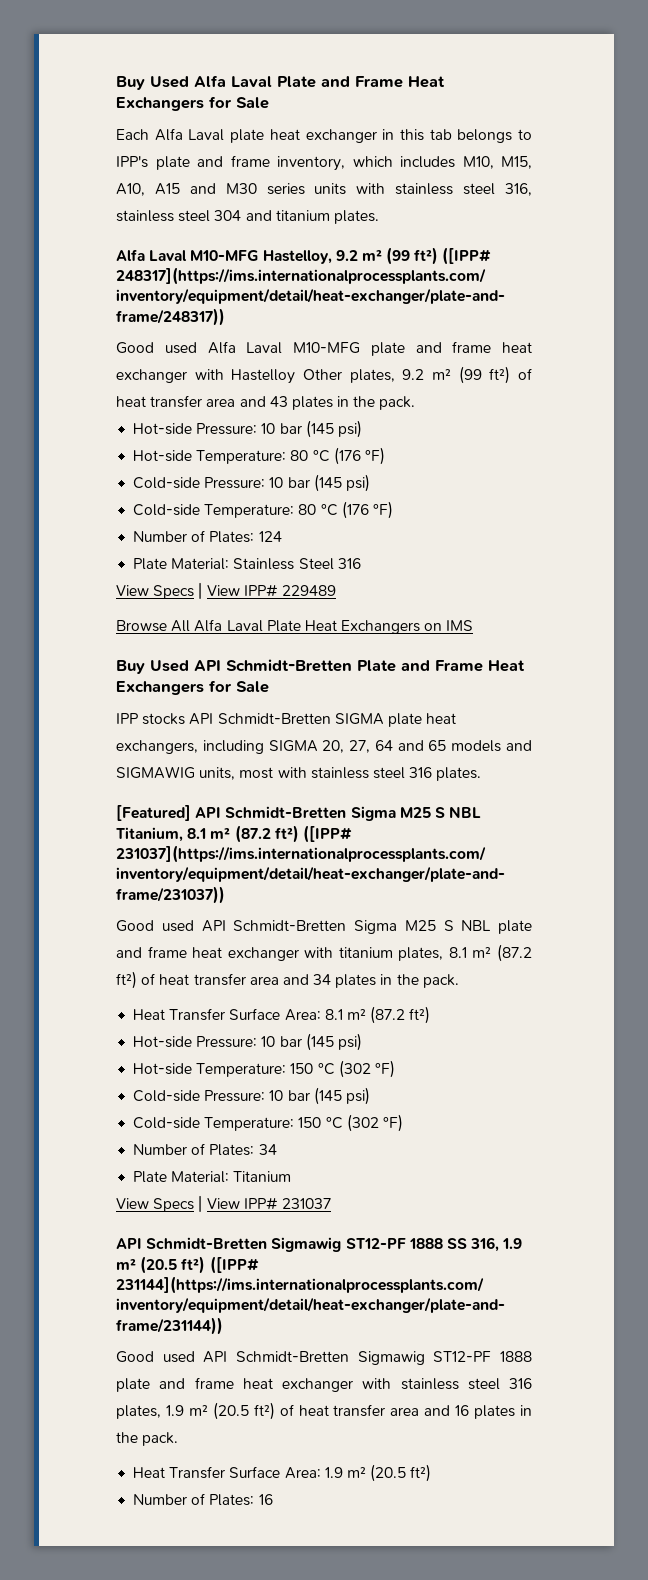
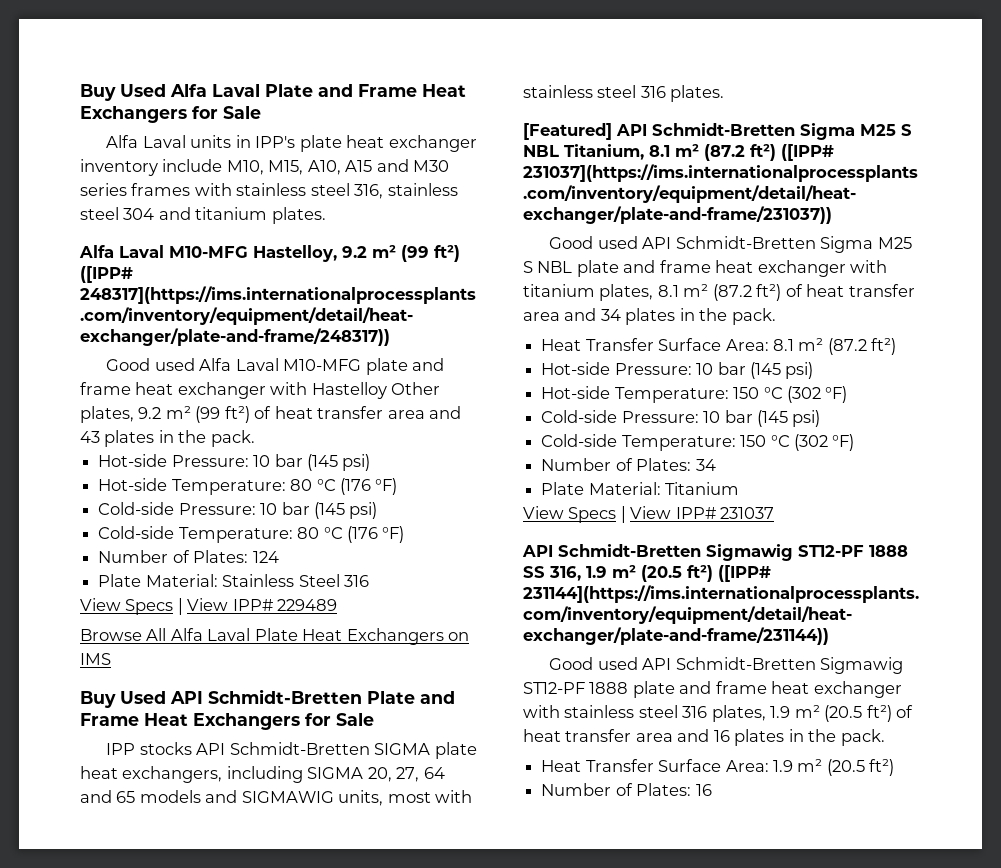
[116,128,532,143] [116,155,455,171] Each Alfa Laval plate heat exchanger in this tab belongs to IPP's plate and frame inventory, which includes -> [106,135,477,152] [80,159,223,176] Alfa Laval units in IPP's plate heat exchanger inventory include
[314,183,347,195] units -> [131,183,191,196] frames

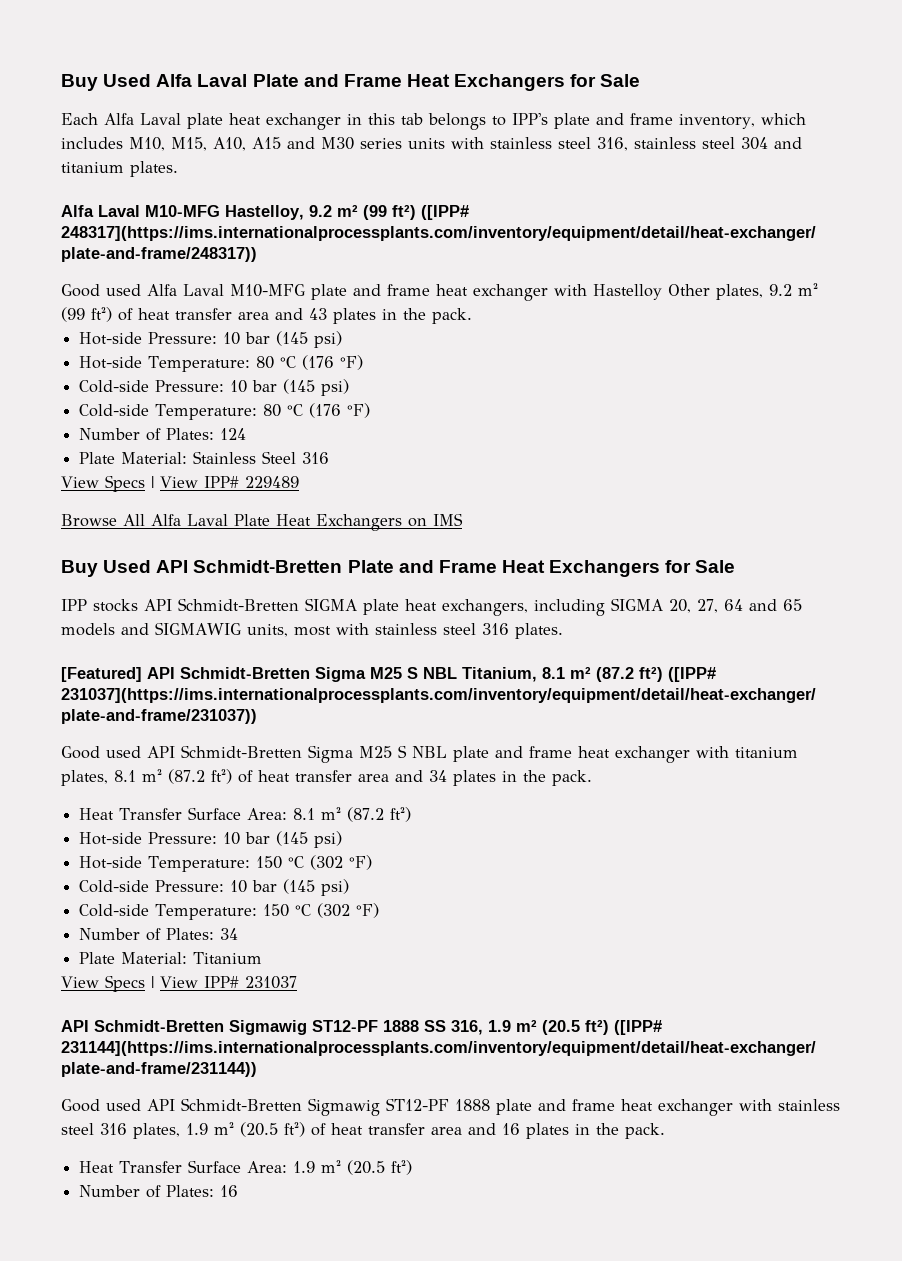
[106,135,477,152] [80,159,223,176] Alfa Laval units in IPP's plate heat exchanger inventory include -> [61,113,806,130] [61,137,123,149] Each Alfa Laval plate heat exchanger in this tab belongs to IPP's plate and frame inventory, which includes
[131,183,191,196] frames -> [408,138,445,149] units

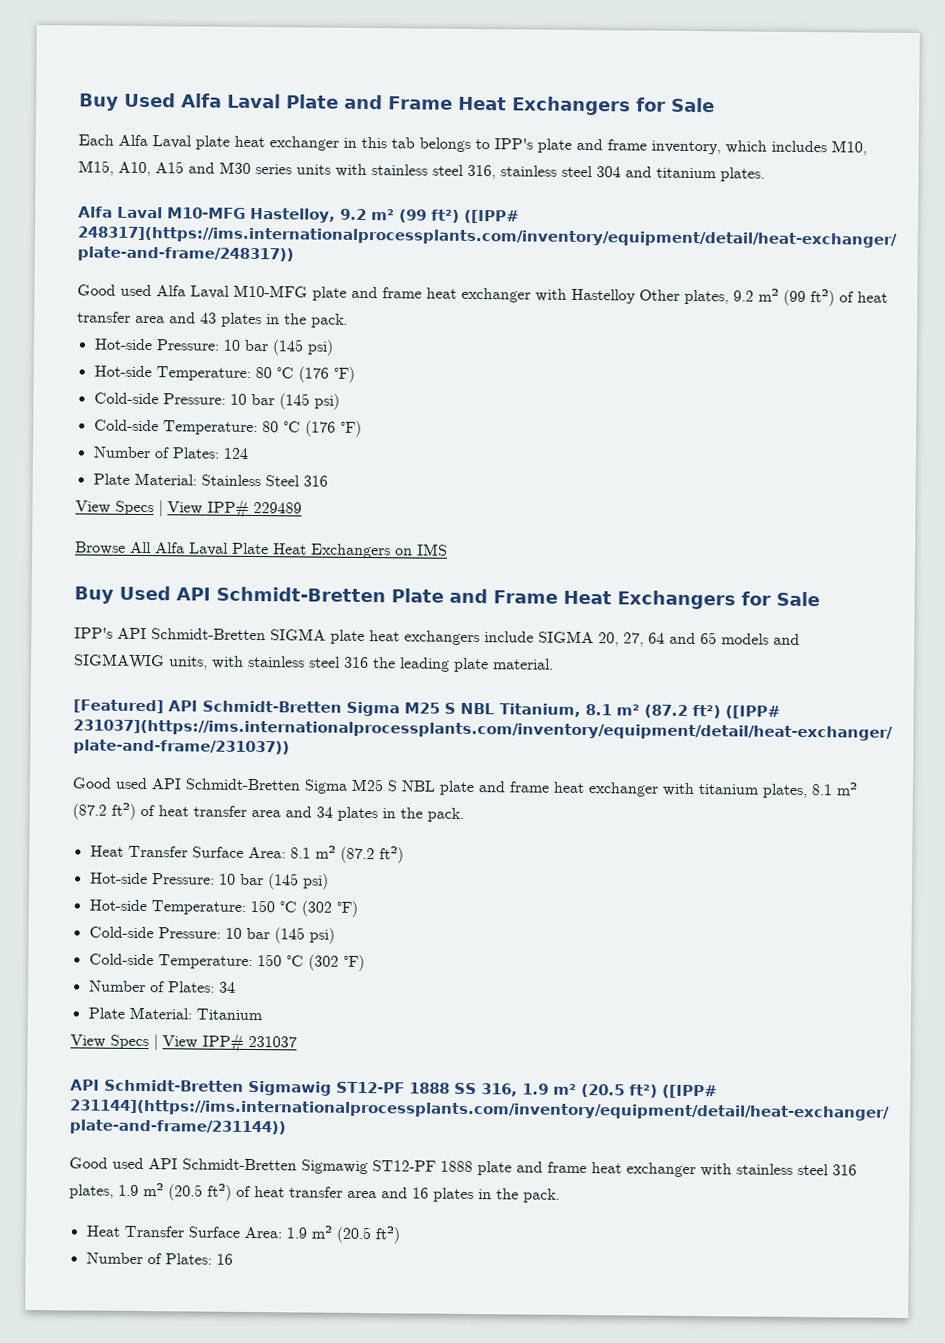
[61,599,138,612] IPP stocks -> [74,627,113,639] IPP's
[442,599,605,616] exchangers, including -> [404,630,534,646] exchangers include
[293,623,563,639] most with stainless steel 316 plates. -> [212,655,554,673] with stainless steel 316 the leading plate material.

